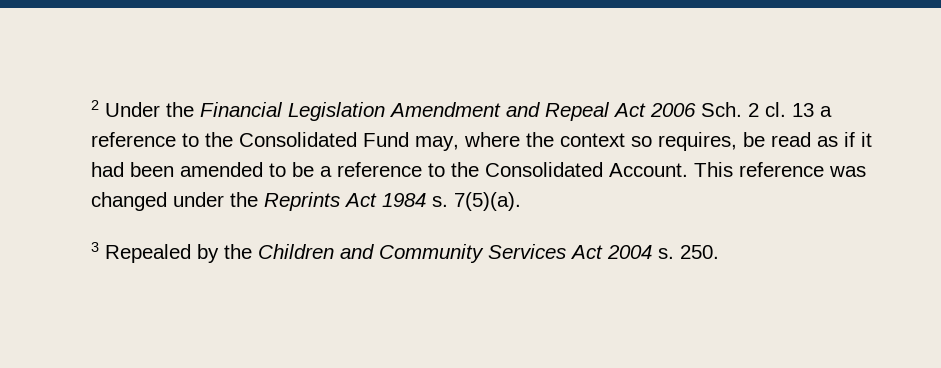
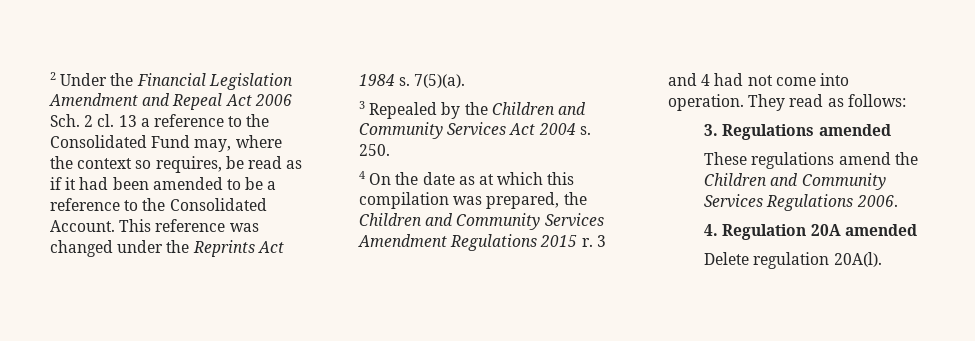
(720, 252) none -> [359,171,575,185] [359,192,587,209] [359,213,604,230] [358,234,606,251] [668,73,850,86] [668,94,906,111] [704,124,891,140] [704,152,918,169] [704,173,886,190] [704,194,898,211] [704,224,917,240] [704,252,882,269] // 4 On the date as at which this compilation was prepared, the Children and Community Services Amendment Regulations 2015 r. 3 and 4 had not come into operation. They read as follows: // 3. Regulations amended // These regulations amend the Children and Community Services Regulations 2006. // 4. Regulation 20A amended // Delete regulation 20A(l).

